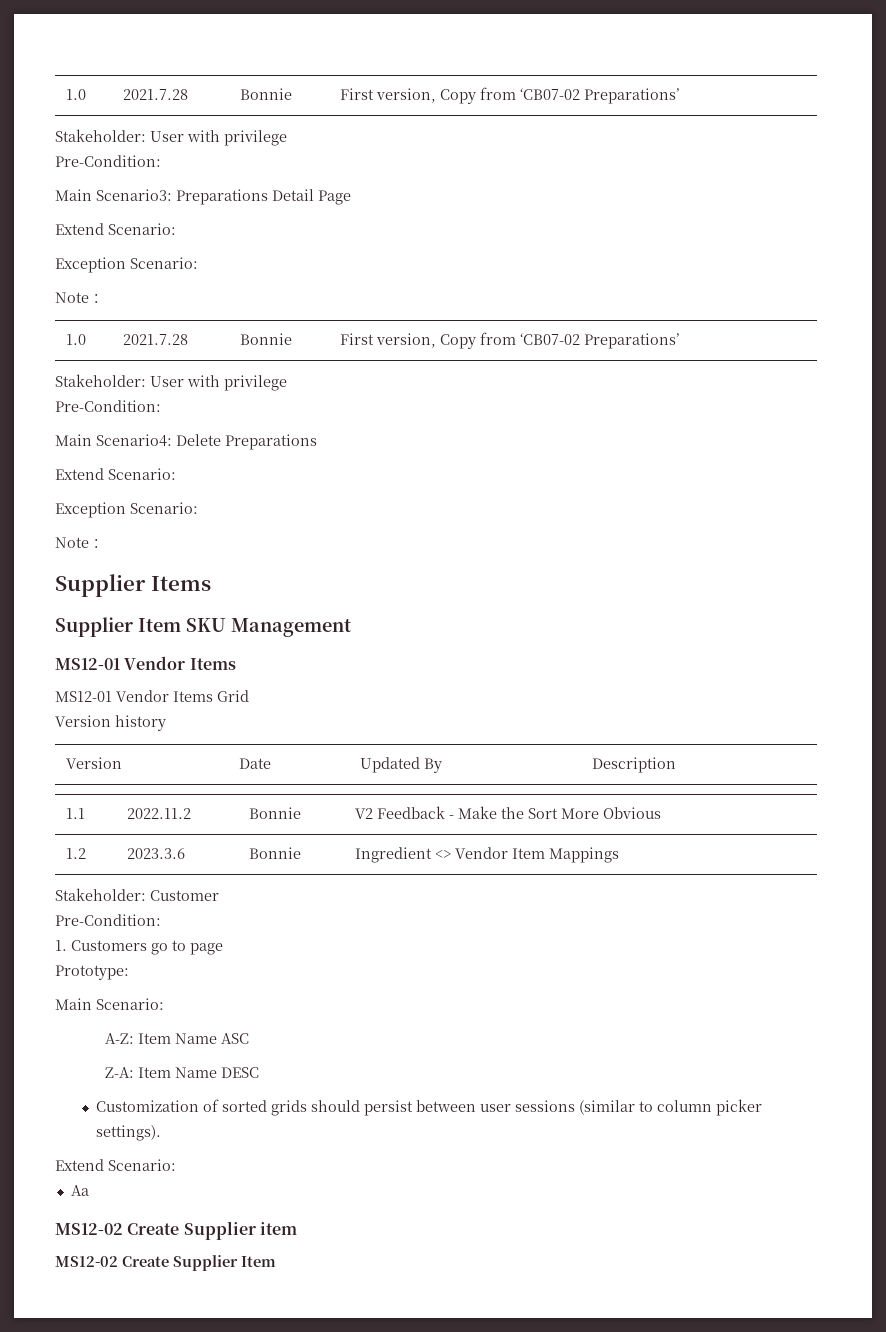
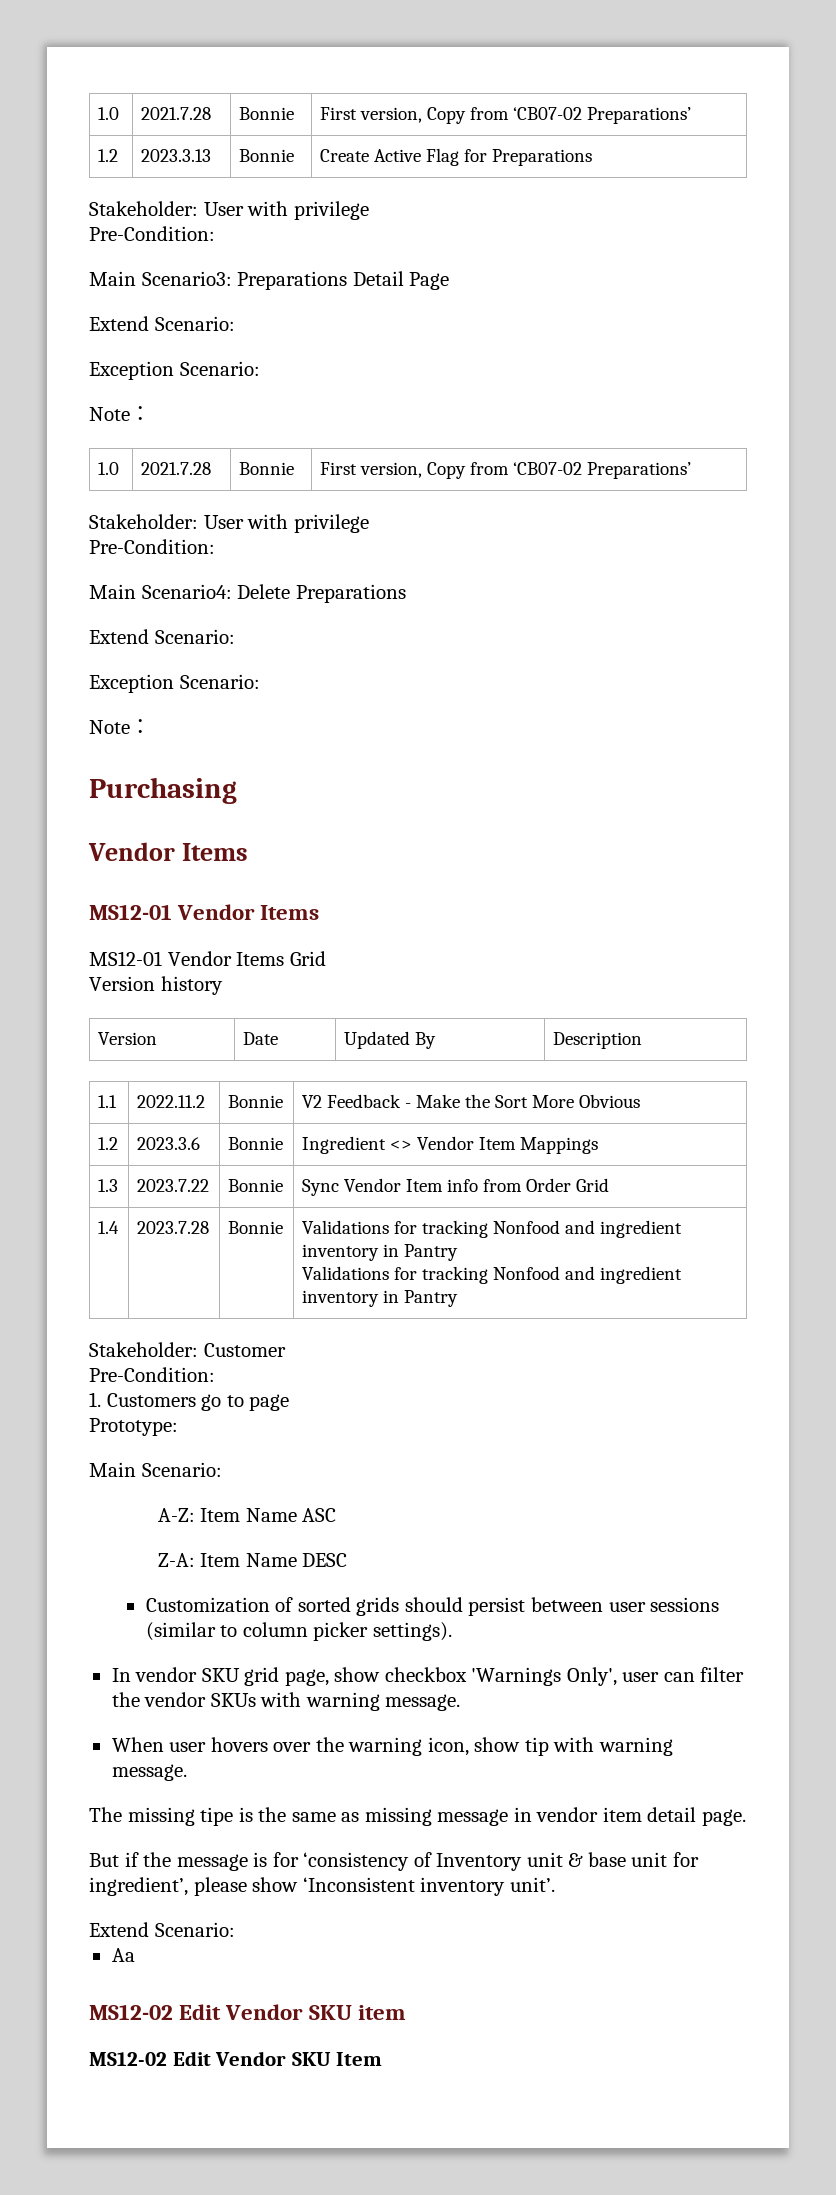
[66,89,87,100] [123,89,189,100] [240,88,293,100] [340,87,680,104] 1.0 | 2021.7.28 | Bonnie | First version, Copy from ‘CB07-02 Preparations’ -> [98,107,120,120] [141,107,212,120] [239,107,295,120] [320,107,691,124] [98,149,119,162] [141,149,212,162] [239,149,295,162] [320,148,592,166] 1.0 | 2021.7.28 | Bonnie | First version, Copy from ‘CB07-02 Preparations’ // 1.2 | 2023.3.13 | Bonnie | Create Active Flag for Preparations
[55,574,211,597] [55,617,351,637] Supplier Items // Supplier Item SKU Management -> [89,777,237,804] [88,842,248,861] Purchasing // Vendor Items
(620, 855) none -> [98,1179,119,1192] [137,1179,210,1192] [228,1179,284,1192] [302,1178,609,1196] [98,1221,120,1234] [137,1221,210,1234] [228,1221,284,1234] [302,1220,682,1238] [302,1244,458,1261] [302,1266,682,1284] [302,1290,458,1307] // 1.3 | 2023.7.22 | Bonnie | Sync Vendor Item info from Order Grid // 1.4 | 2023.7.28 | Bonnie | Validations for tracking Nonfood and ingredient inventory in Pantry // Validations for tracking Nonfood and ingredient inventory in Pantry
(161, 1133) none -> [111,1667,745,1686] [111,1692,461,1711] [111,1737,673,1756] [111,1764,187,1781] [89,1807,746,1826] [89,1852,699,1871] [89,1877,555,1896] // In vendor SKU grid page, show checkbox 'Warnings Only', user can filter the vendor SKUs with warning message. // When user hovers over the warning icon, show tip with warning message. // The missing tipe is the same as missing message in vendor item detail page. // But if the message is for ‘consistency of Inventory unit & base unit for ingredient’, please show ‘Inconsistent inventory unit’.
[127,1221,256,1240] Create Supplier -> [179,2004,352,2020] Edit Vendor SKU
[122,1255,238,1271] Create Supplier -> [172,2051,331,2066] Edit Vendor SKU

